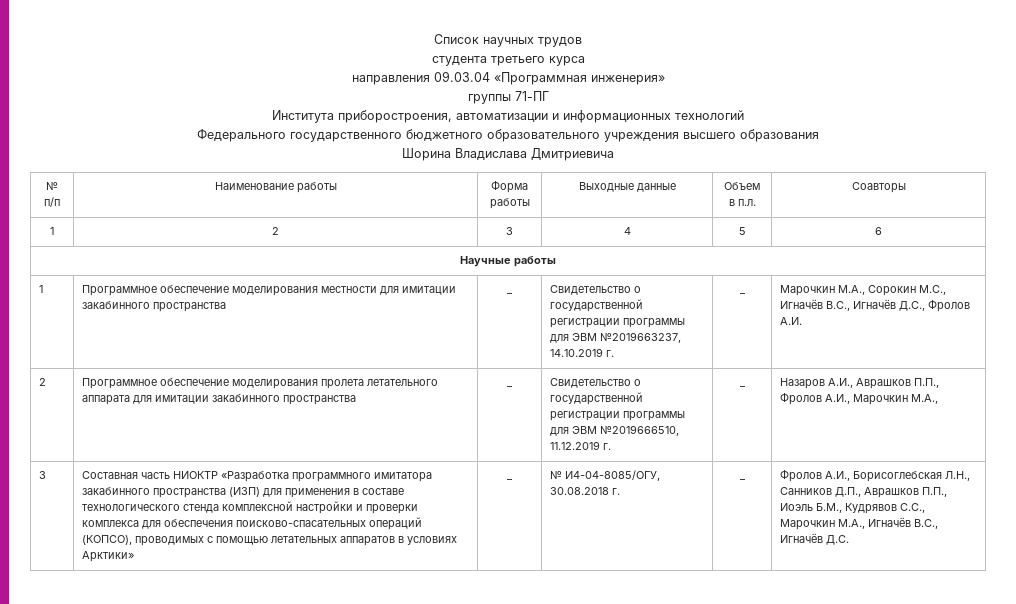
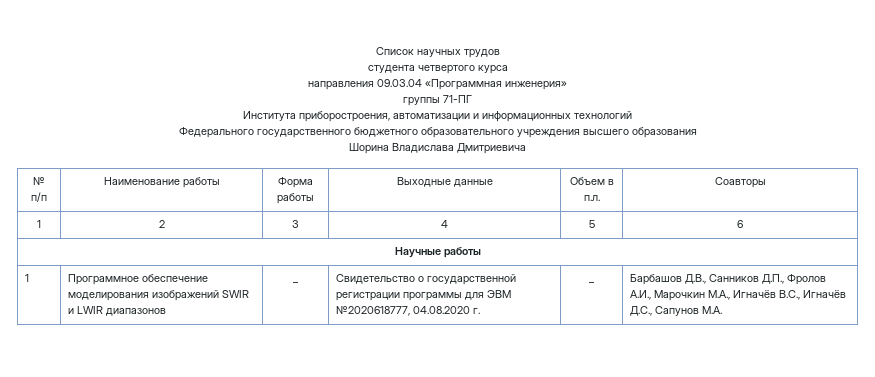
[490,56,545,66] третьего -> [417,65,475,74] четвертого
[321,286,457,295] [82,301,227,312] [507,293,513,294] [550,285,642,295] [550,299,644,312] [550,318,686,328] [550,332,682,343] [550,348,615,357] [739,293,746,294] [780,285,947,296] [780,299,971,312] [780,317,803,325] [39,378,47,386] [82,378,439,389] [82,394,357,405] [507,386,513,387] [550,378,642,388] [550,392,644,405] [550,411,686,421] [550,425,680,436] [550,441,612,450] [739,386,746,387] [780,378,940,389] [780,393,939,405] [39,471,47,479] [82,471,433,482] [82,487,405,498] [82,501,419,514] [82,517,423,530] [82,535,458,546] [82,551,135,562] [507,479,513,480] [550,470,661,481] [550,487,621,495] [739,479,746,480] [780,470,971,482] [780,487,948,498] [780,503,926,514] [780,517,939,530] [780,533,850,545] местности для имитации закабинного пространства | _ | Свидетельство о государственной регистрации программы для ЭВМ №2019663237, 14.10.2019 г. | _ | Марочкин М.А., Сорокин М.С., Игначёв В.С., Игначёв Д.С., Фролов А.И. // 2 | Программное обеспечение моделирования пролета летательного аппарата для имитации закабинного пространства | _ | Свидетельство о государственной регистрации программы для ЭВМ №2019666510, 11.12.2019 г. | _ | Назаров А.И., Аврашков П.П., Фролов А.И., Марочкин М.А., // 3 | Составная часть НИОКТР «Разработка программного имитатора закабинного пространства (ИЗП) для применения в составе технологического стенда комплексной настройки и проверки комплекса для обеспечения поисково-спасательных операций (КОПСО), проводимых с помощью летательных аппаратов в условиях Арктики» | _ | № И4-04-8085/ОГУ, 30.08.2018 г. | _ | Фролов А.И., Борисоглебская Л.Н., Санников Д.П., Аврашков П.П., Иоэль Б.М., Кудрявов С.С., Марочкин М.А., Игначёв В.С., Игначёв Д.С. -> [152,290,250,301] [68,306,167,316] [293,282,298,283] [336,274,517,285] [336,290,512,301] [336,306,481,316] [589,282,594,283] [630,274,827,285] [630,290,847,301] [630,306,723,316] изображений SWIR и LWIR диапазонов | _ | Свидетельство о государственной регистрации программы для ЭВМ №2020618777, 04.08.2020 г. | _ | Барбашов Д.В., Санников Д.П., Фролов А.И., Марочкин М.А., Игначёв В.С., Игначёв Д.С., Сапунов М.А.

